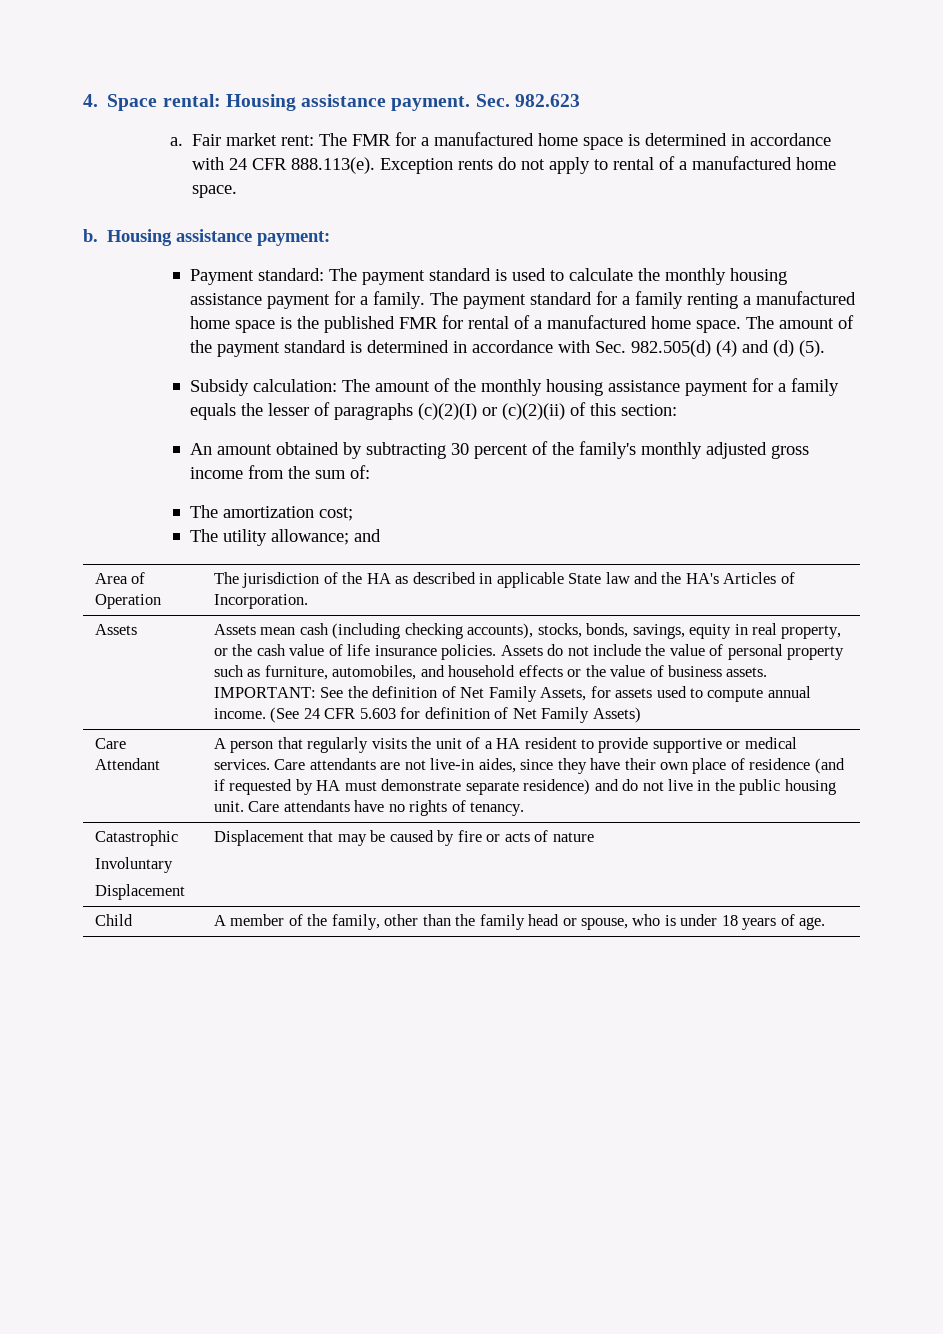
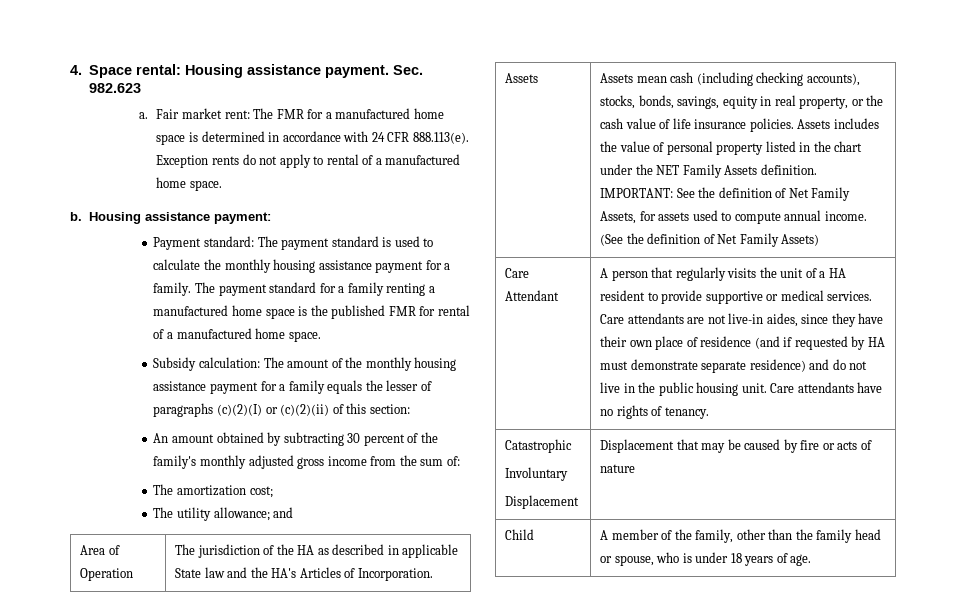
[746,315,855,329] [190,340,826,357] The amount of the payment standard is determined in accordance with Sec. 982.505(d) (4) and (d) (5). -> (321, 336) none
[547,644,641,656] do not include -> [833,118,879,129] includes
[213,665,768,680] such as furniture, automobiles, and household effects or the value of business assets. -> [765,141,863,152] [600,164,817,178] listed in the chart under the NET Family Assets definition.
[303,707,421,719] 24 CFR 5.603 for -> [626,233,644,244] the

